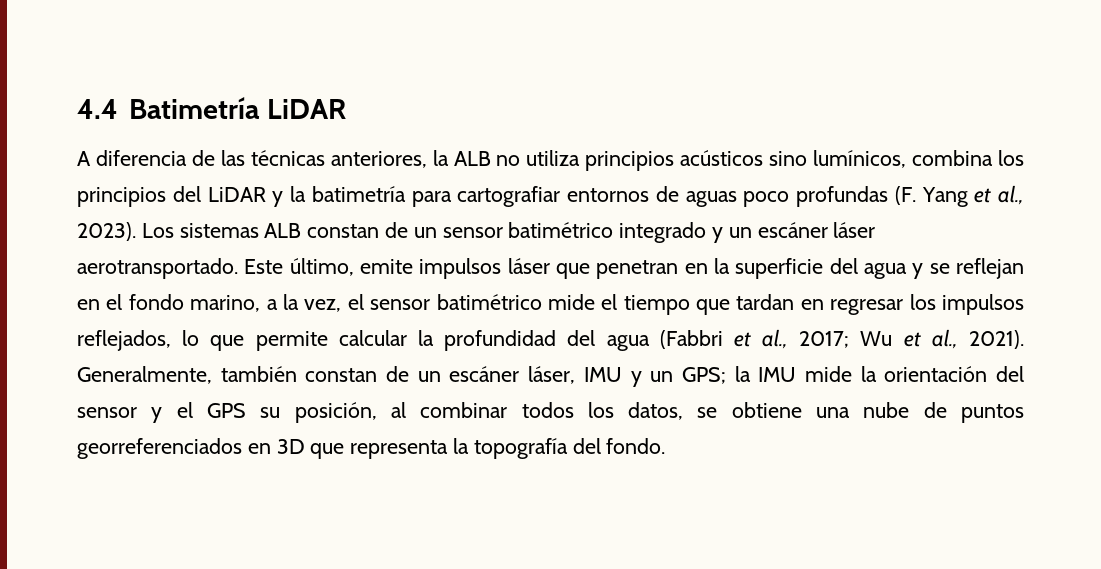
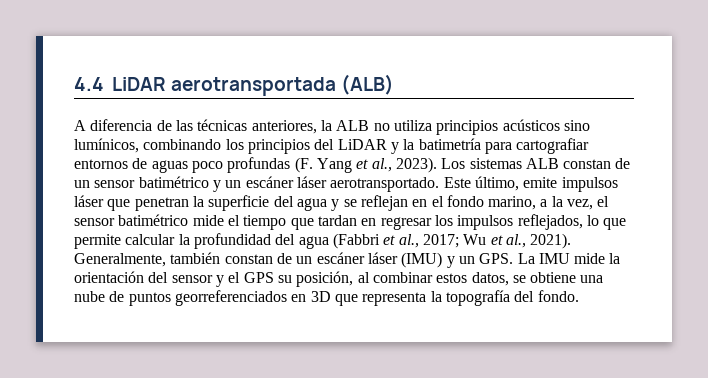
[128,97,346,119] Batimetría LiDAR -> [112,74,395,96] LiDAR aerotransportada (ALB)
[912,150,994,166] combina -> [143,139,222,150] combinando
[619,222,707,243] integrado -> (209, 182) none
[684,263,708,274] en -> (189, 204) none
[528,366,751,387] láser, IMU y un GPS; la -> [367,252,535,268] láser (IMU) y un GPS. La
[521,402,614,418] todos los -> [436,273,468,283] estos

